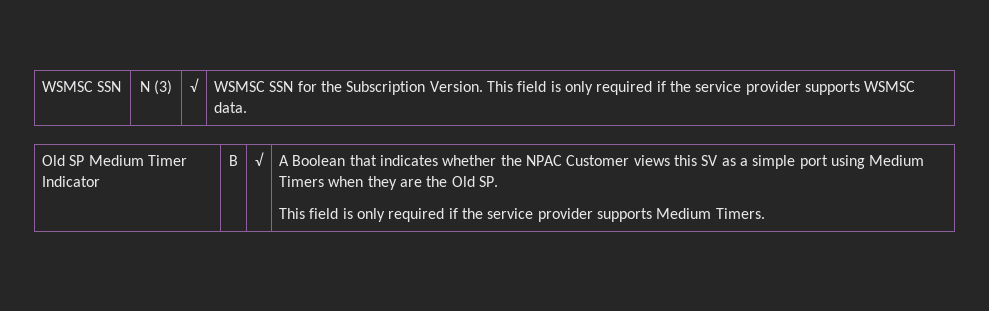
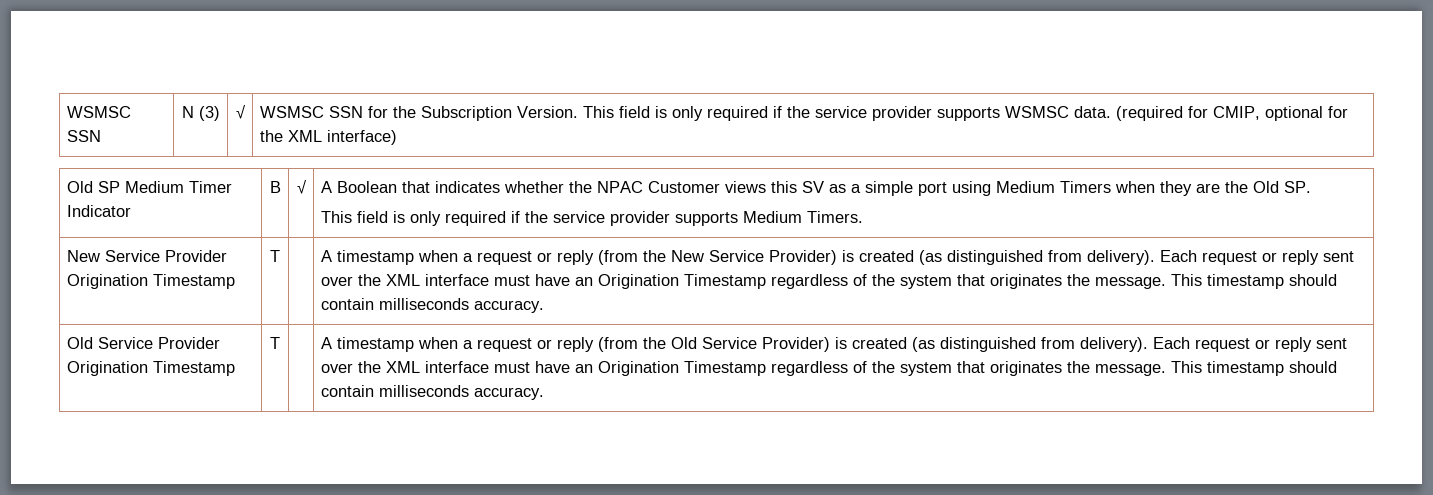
(248, 107) none -> [1115,106,1348,121] [259,130,397,145] (required for CMIP, optional for the XML interface)
(765, 213) none -> [66,250,227,262] [66,274,235,289] [270,250,280,262] [320,250,1354,265] [320,274,1337,289] [320,298,544,313] [66,337,220,349] [66,361,235,376] [270,337,280,349] [320,337,1347,352] [320,361,1337,376] [320,385,544,400] // New Service Provider Origination Timestamp | T | | A timestamp when a request or reply (from the New Service Provider) is created (as distinguished from delivery). Each request or reply sent over the XML interface must have an Origination Timestamp regardless of the system that originates the message. This timestamp should contain milliseconds accuracy. // Old Service Provider Origination Timestamp | T | | A timestamp when a request or reply (from the Old Service Provider) is created (as distinguished from delivery). Each request or reply sent over the XML interface must have an Origination Timestamp regardless of the system that originates the message. This timestamp should contain milliseconds accuracy.

